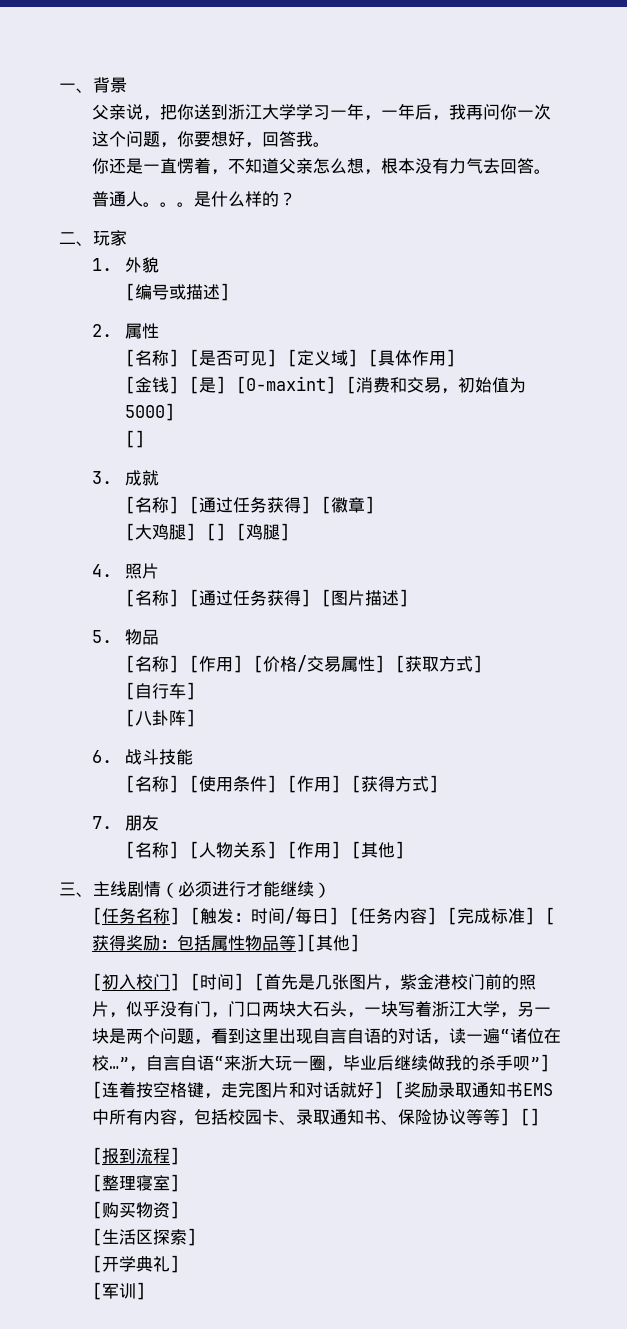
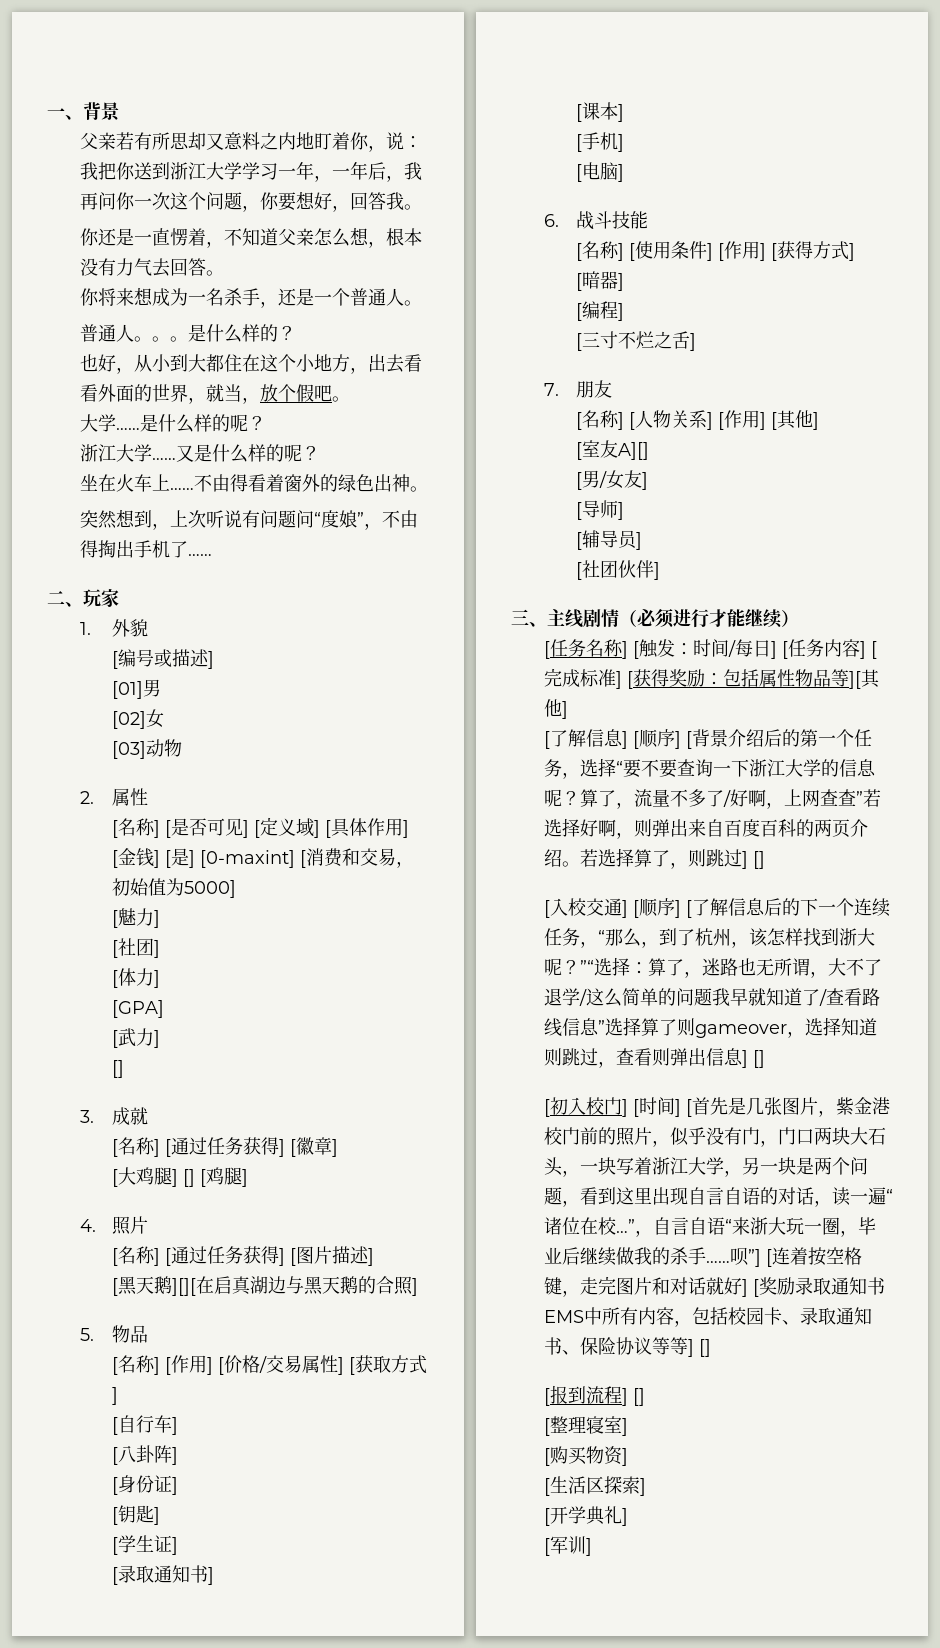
[126,104,161,121] 说， -> [115,132,422,152] [79,162,98,180] 若有所思却又意料之内地盯着你，说：我
(552, 171) none -> [79,287,422,308] // 你将来想成为一名杀手，还是一个普通人。
(297, 199) none -> [79,354,422,374] [79,384,350,404] [79,414,266,433] [79,444,320,463] [79,474,428,492] [79,509,418,530] [79,540,212,558] // 也好，从小到大都住在这个小地方，出去看看外面的世界，就当，放个假吧。 // 大学……是什么样的呢？ // 浙江大学……又是什么样的呢？ // 坐在火车上……不由得看着窗外的绿色出神。 // 突然想到，上次听说有问题问“度娘”，不由得掏出手机了……
(231, 292) none -> [112,679,162,699] [112,709,165,729] [112,739,183,759] // [01]男 // [02]女 // [03]动物
(176, 412) none -> [112,908,161,928] [112,938,161,958] [112,968,161,988] [112,1000,165,1018] [112,1028,161,1048] // [魅力] // [社团] // [体力] // [GPA] // [武力]
(410, 598) none -> [112,1276,419,1296] // [黑天鹅][][在启真湖边与黑天鹅的合照]
(197, 718) none -> [112,1475,179,1495] [112,1505,161,1525] [112,1535,179,1555] [112,1565,215,1585] [576,102,625,122] [576,132,625,152] [576,162,625,182] // [身份证] // [钥匙] // [学生证] // [录取通知书] // [课本] // [手机] // [电脑]
(440, 784) none -> [576,271,625,291] [576,301,625,321] [576,331,697,351] // [暗器] // [编程] // [三寸不烂之舌]
(406, 850) none -> [576,440,650,460] [576,470,649,490] [576,500,625,520] [576,530,643,550] [576,560,661,580] // [室友A][] // [男/女友] // [导师] // [辅导员] // [社团伙伴]
(361, 943) none -> [543,729,872,749] [543,758,876,779] [543,789,881,809] [543,818,868,839] [543,848,765,869] [543,898,890,918] [543,928,875,948] [543,957,882,978] [543,988,880,1007] [543,1017,877,1038] [543,1048,765,1068] // [了解信息] [顺序] [背景介绍后的第一个任务，选择“要不要查询一下浙江大学的信息呢？算了，流量不多了/好啊，上网查查”若选择好啊，则弹出来自百度百科的两页介绍。若选择算了，则跳过] [] // [入校交通] [顺序] [了解信息后的下一个连续任务，“那么，到了杭州，该怎样找到浙大呢？”“选择：算了，迷路也无所谓，大不了退学/这么简单的问题我早就知道了/查看路线信息”选择算了则gameover，选择知道则跳过，查看则弹出信息] []
(514, 1063) none -> [705,1261,730,1263] ……
(181, 1156) none -> [632,1388,645,1406] []

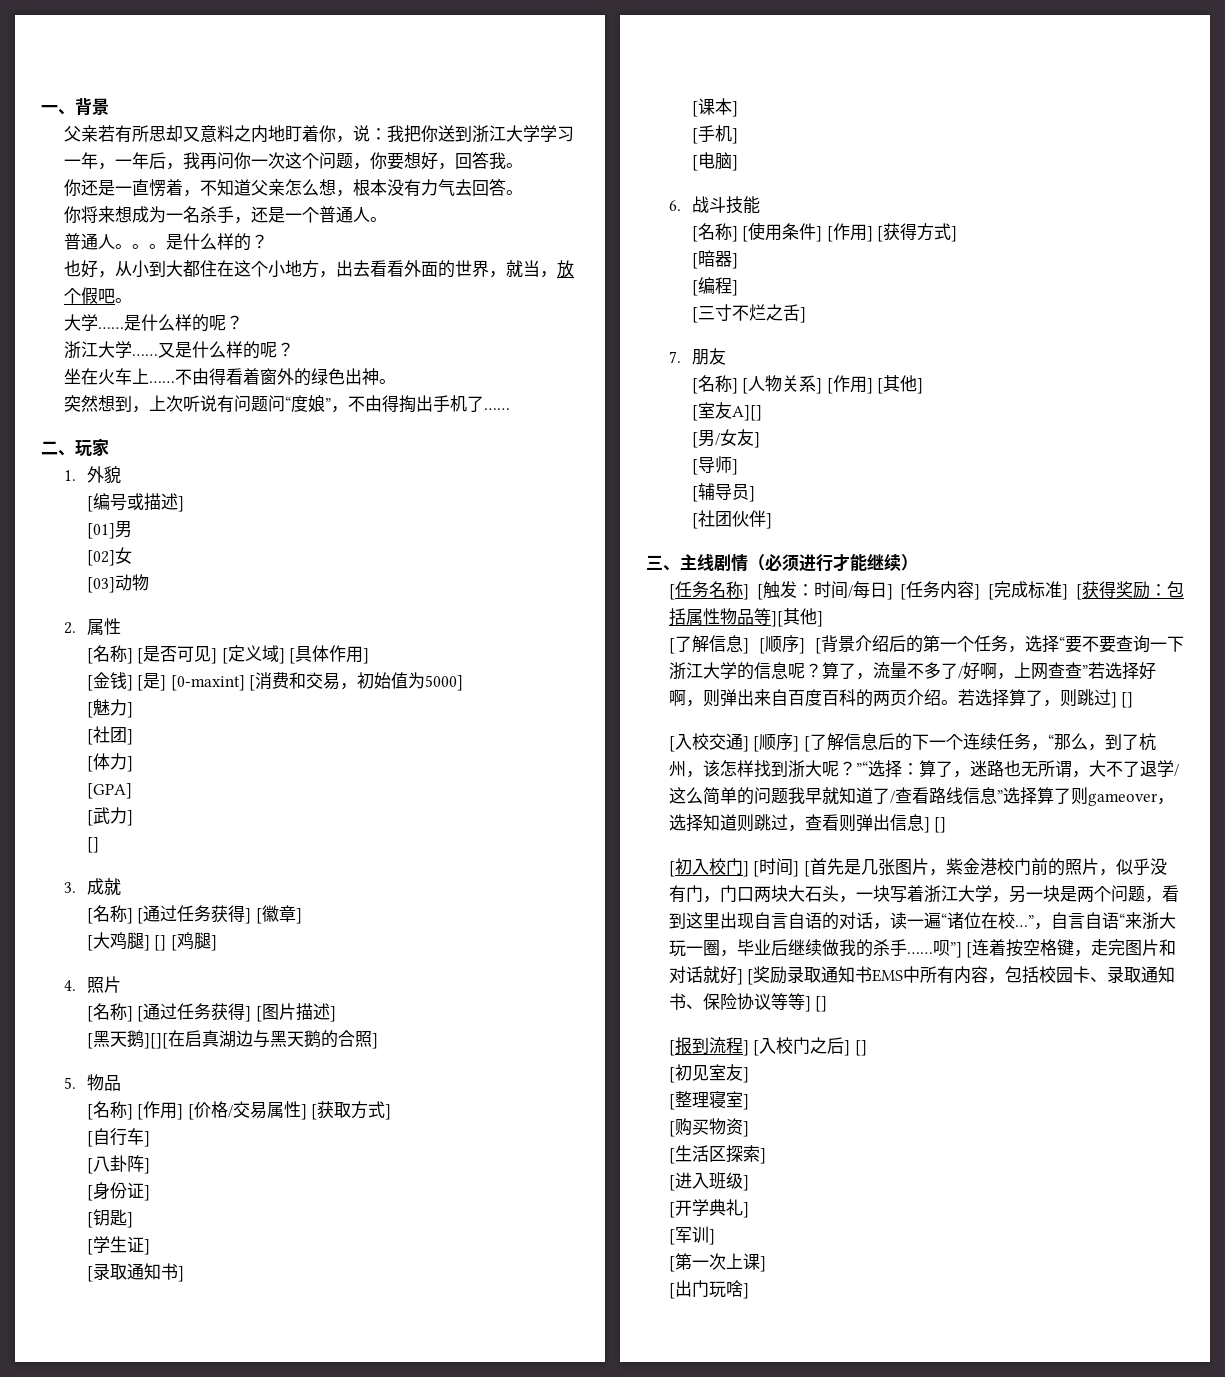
[632,1388,645,1406] [] -> [753,1037,868,1056] [668,1064,749,1083] [入校门之后] [] // [初见室友]
(646, 1487) none -> [668,1172,749,1191] // [进入班级]
(592, 1547) none -> [668,1253,766,1272] [668,1280,749,1299] // [第一次上课] // [出门玩啥]

